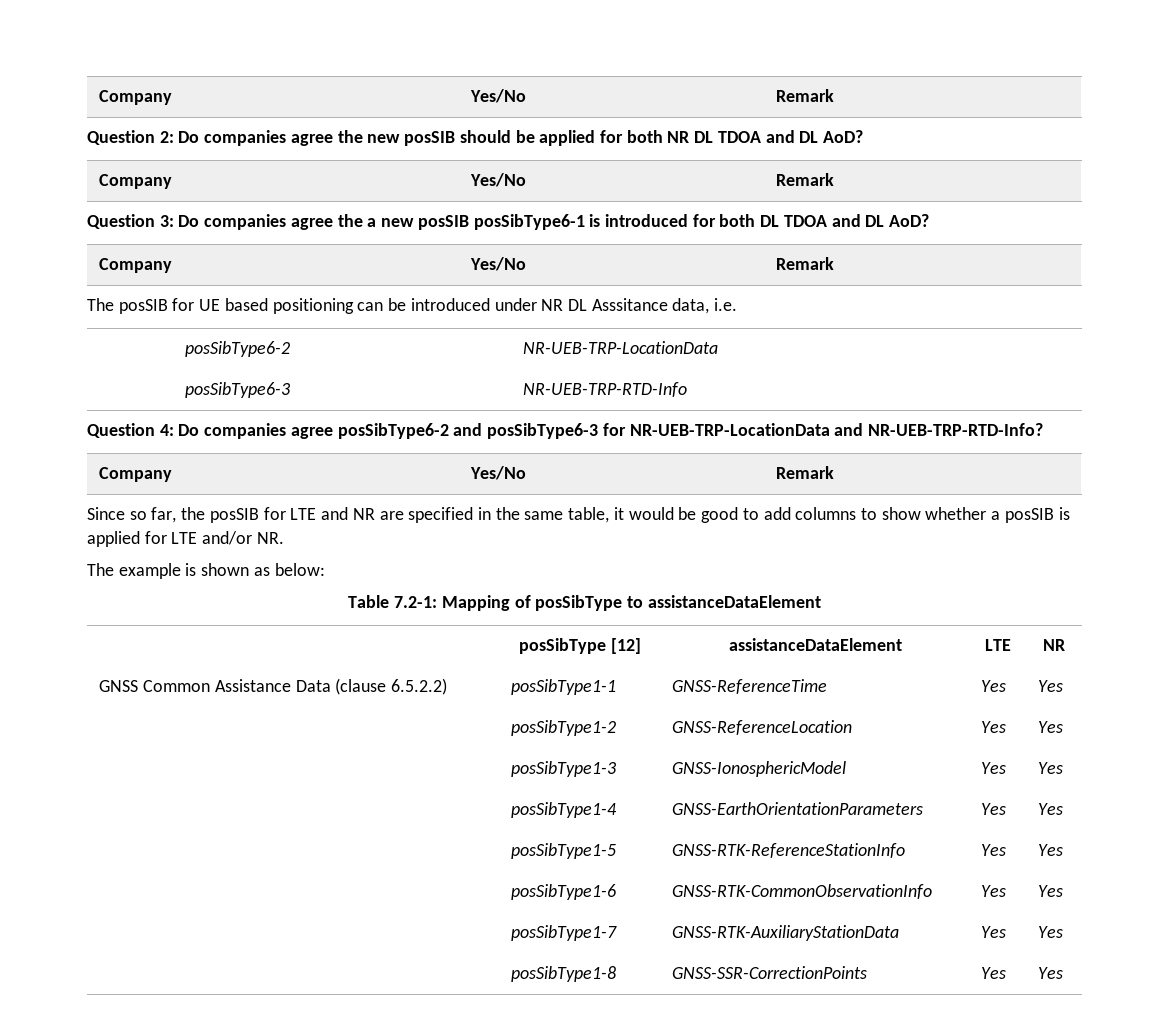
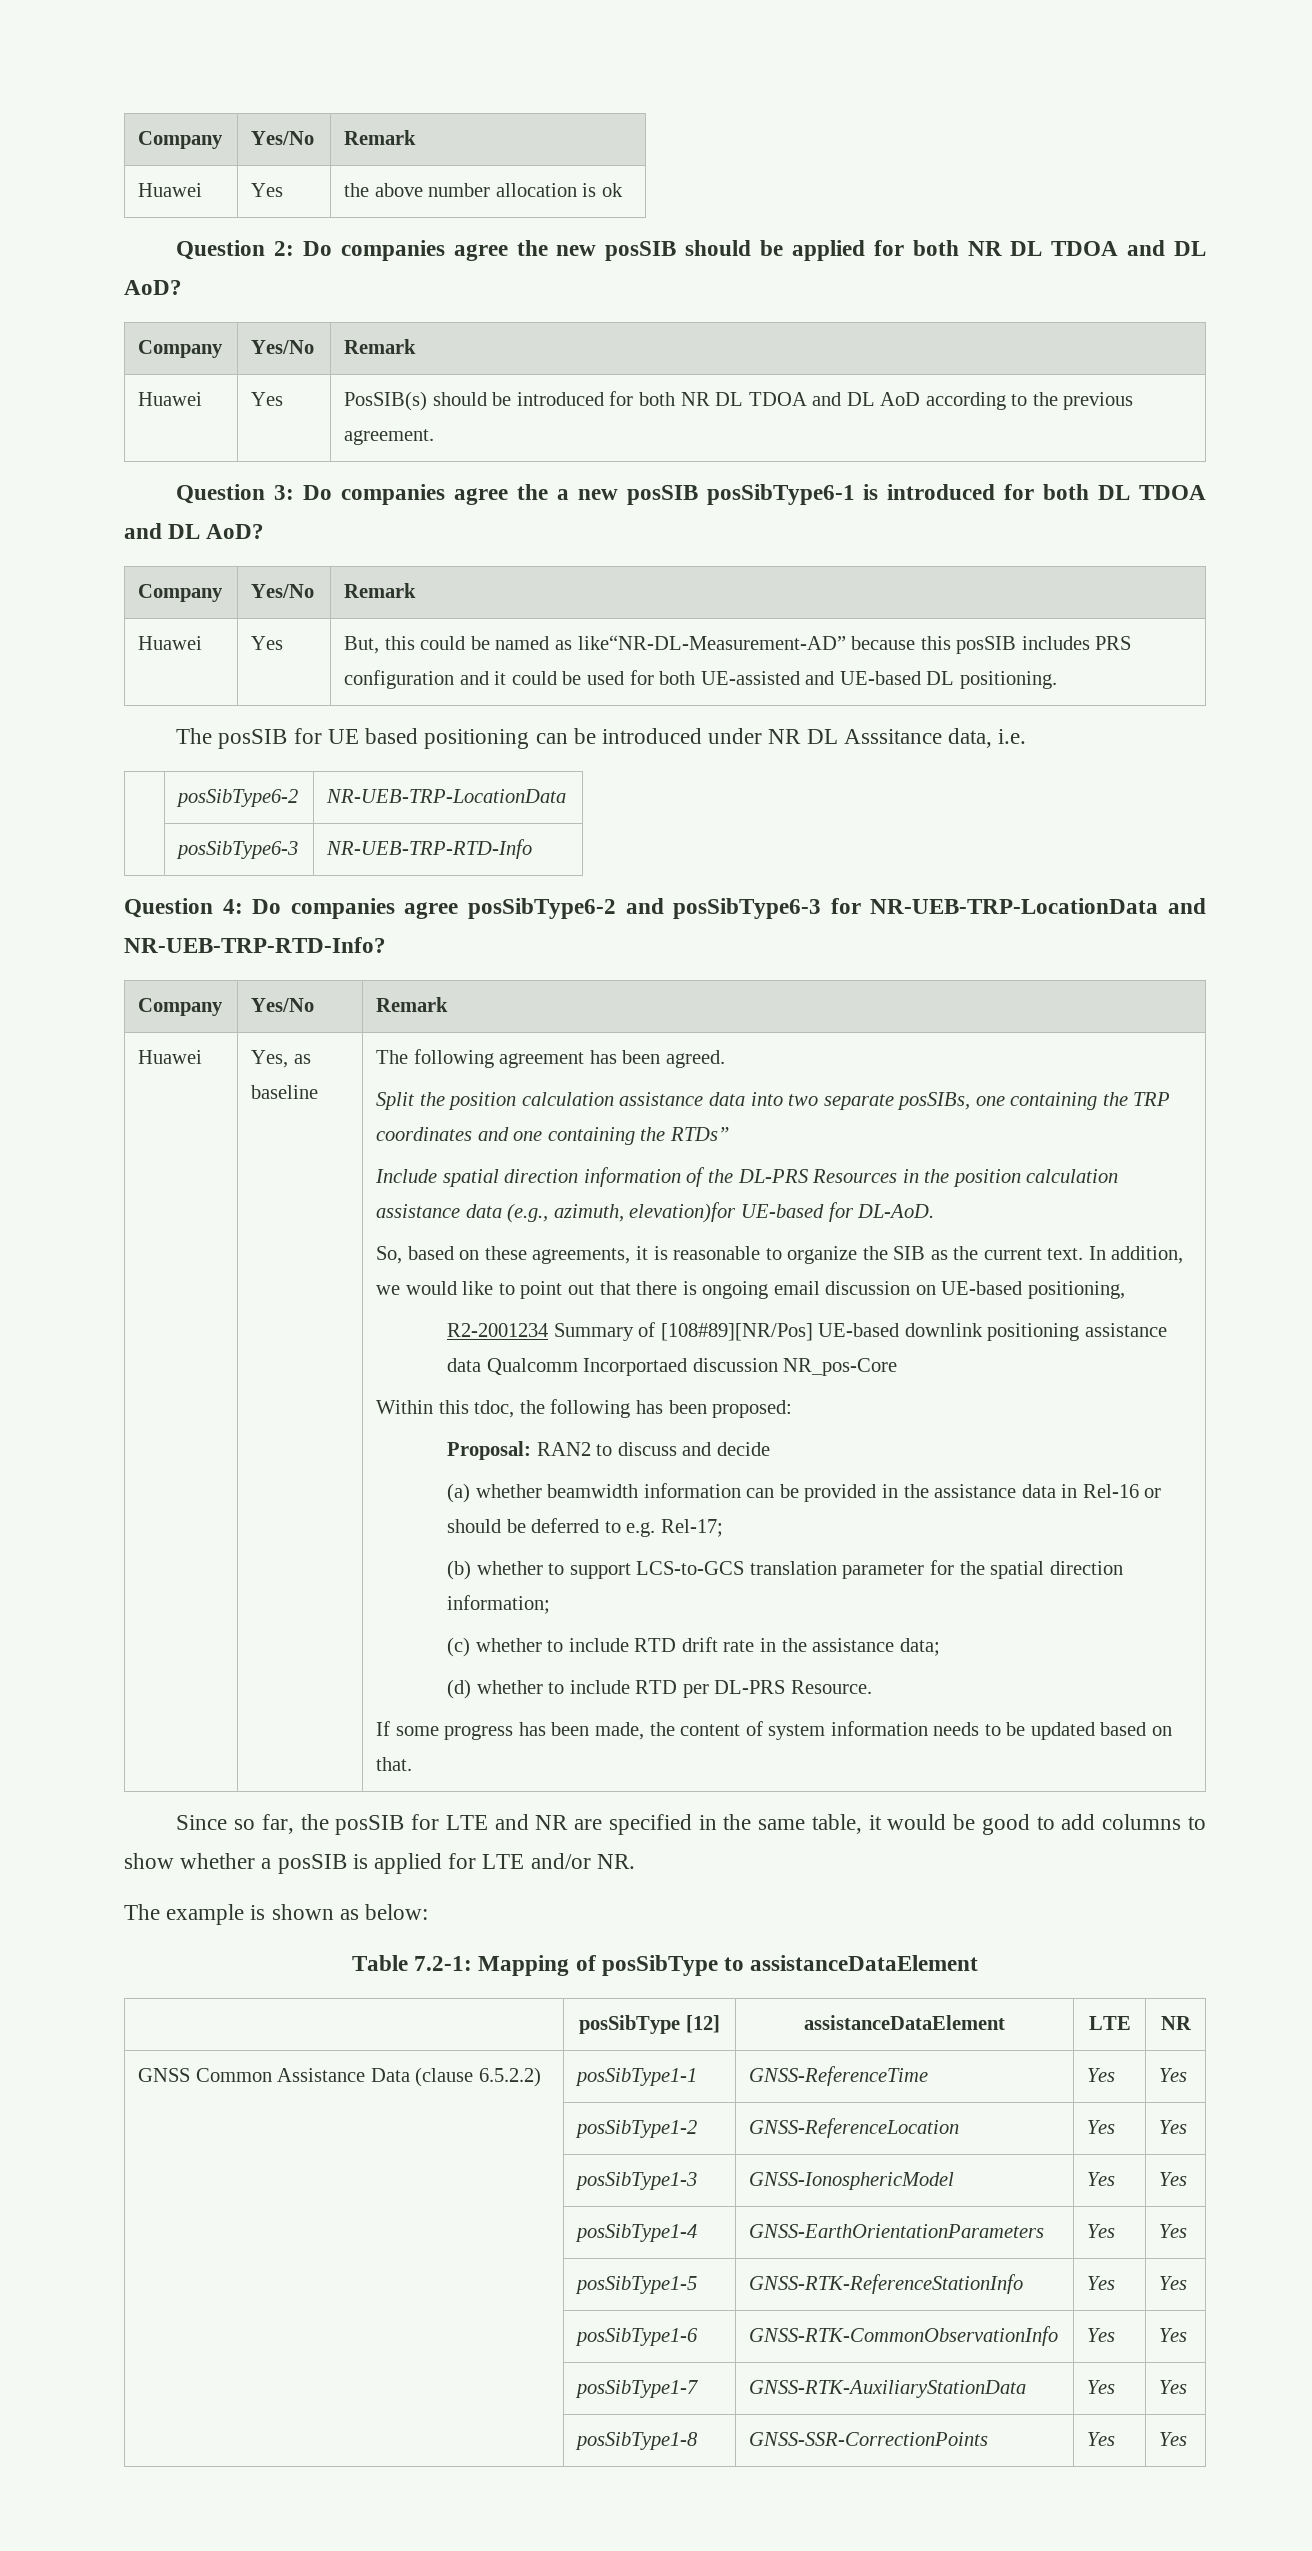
[99,90,173,105] [470,89,527,103] [776,89,835,102] Company | Yes/No | Remark -> [138,131,224,149] [251,131,315,145] [344,130,417,145] [138,183,203,197] [251,183,284,197] [344,183,624,197] Company | Yes/No | Remark // Huawei | Yes | the above number allocation is ok
(835, 179) none -> [138,392,203,406] [251,392,284,406] [344,391,1134,411] [344,429,435,445] // Huawei | Yes | PosSIB(s) should be introduced for both NR DL TDOA and DL AoD according to the previous agreement.
(835, 263) none -> [138,636,203,650] [251,636,284,650] [344,635,1132,654] [344,670,1057,689] // Huawei | Yes | But, this could be named as like“NR-DL-Measurement-AD” because this posSIB includes PRS configuration and it could be used for both UE-assisted and UE-based DL positioning.
(835, 472) none -> [138,1050,203,1064] [251,1050,311,1068] [251,1085,319,1099] [376,1049,726,1068] [376,1092,1171,1110] [376,1127,730,1145] [375,1167,1119,1187] [376,1202,935,1223] [376,1246,1184,1264] [376,1281,1125,1299] [447,1322,1167,1341] [447,1358,898,1376] [376,1399,793,1418] [447,1441,770,1460] [447,1483,1162,1503] [447,1518,723,1537] [447,1560,1123,1580] [447,1595,551,1614] [447,1637,940,1657] [447,1679,872,1699] [376,1721,1172,1740] [376,1757,413,1771] // Huawei | Yes, as baseline | The following agreement has been agreed. // Split the position calculation assistance data into two separate posSIBs, one containing the TRP coordinates and one containing the RTDs” // Include spatial direction information of the DL-PRS Resources in the position calculation assistance data (e.g., azimuth, elevation)for UE-based for DL-AoD. // So, based on these agreements, it is reasonable to organize the SIB as the current text. In addition, we would like to point out that there is ongoing email discussion on UE-based positioning, // R2-2001234 Summary of [108#89][NR/Pos] UE-based downlink positioning assistance data Qualcomm Incorportaed discussion NR_pos-Core // Within this tdoc, the following has been proposed: // Proposal: RAN2 to discuss and decide // (a) whether beamwidth information can be provided in the assistance data in Rel-16 or should be deferred to e.g. Rel-17; // (b) whether to support LCS-to-GCS translation parameter for the spatial direction information; // (c) whether to include RTD drift rate in the assistance data; // (d) whether to include RTD per DL-PRS Resource. // If some progress has been made, the content of system information needs to be updated based on that.

